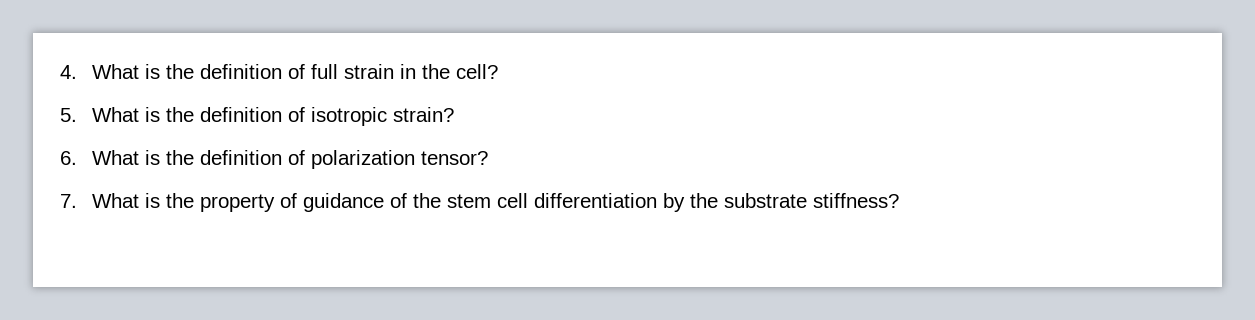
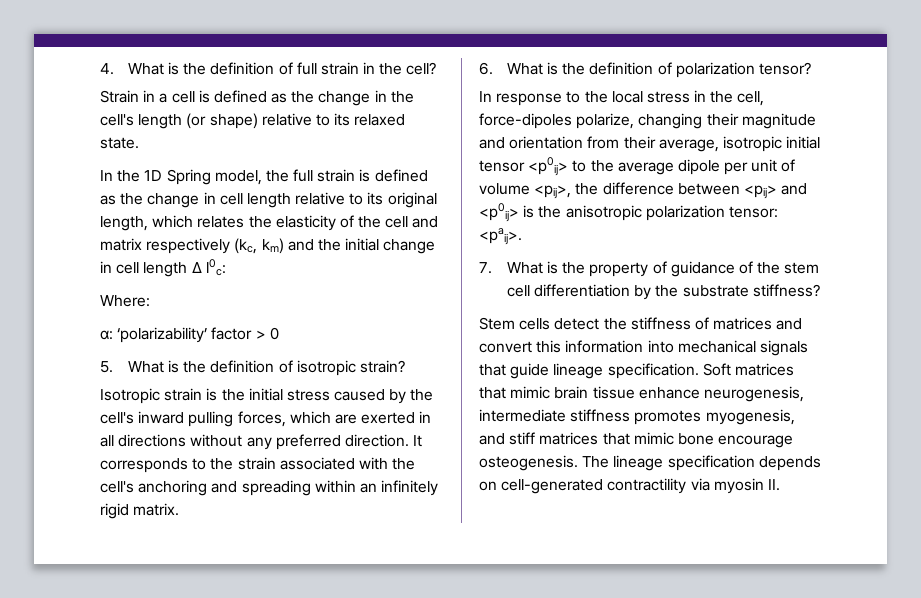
(498, 71) none -> [100,90,414,106] [100,113,406,129] [100,137,139,149] [100,169,428,185] [100,192,437,208] [100,215,439,231] [100,238,436,254] [100,259,226,277] [100,295,150,307] [100,327,279,343] // Strain in a cell is defined as the change in the cell's length (or shape) relative to its relaxed state. // In the 1D Spring model, the full strain is defined as the change in cell length relative to its original length, which relates the elasticity of the cell and matrix respectively (kc, km) and the initial change in cell length Δ l0c: // Where: // α: ‘polarizability’ factor > 0
(454, 114) none -> [100,388,434,404] [100,411,432,427] [100,434,423,450] [100,457,416,473] [100,480,439,496] [100,503,180,519] // Isotropic strain is the initial stress caused by the cell's inward pulling forces, which are exerted in all directions without any preferred direction. It corresponds to the strain associated with the cell's anchoring and spreading within an infinitely rigid matrix.
(488, 158) none -> [479,90,765,106] [479,113,816,129] [479,136,821,152] [479,157,796,176] [479,182,808,199] [479,203,778,222] [479,228,522,245] // In response to the local stress in the cell, force-dipoles polarize, changing their magnitude and orientation from their average, isotropic initial tensor <p0ij> to the average dipole per unit of volume <pij>, the difference between <pij> and <p0ij> is the anisotropic polarization tensor: <paij>.
(899, 200) none -> [479,317,803,330] [479,340,808,356] [479,363,794,379] [479,386,804,402] [479,409,795,425] [479,432,794,448] [479,455,821,471] [479,478,780,494] // Stem cells detect the stiffness of matrices and convert this information into mechanical signals that guide lineage specification. Soft matrices that mimic brain tissue enhance neurogenesis, intermediate stiffness promotes myogenesis, and stiff matrices that mimic bone encourage osteogenesis. The lineage specification depends on cell-generated contractility via myosin II.

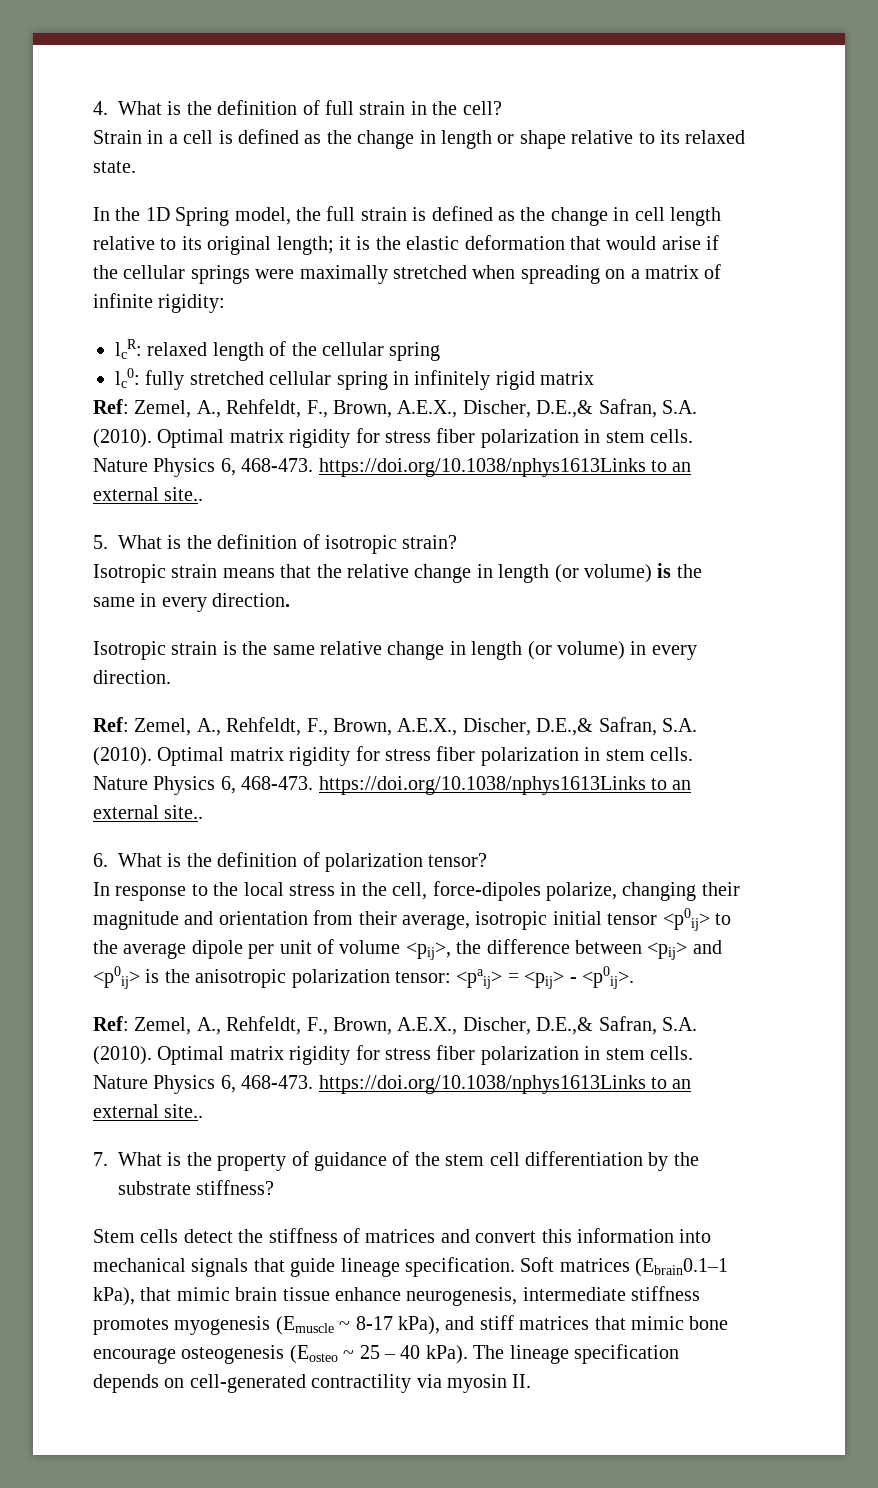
[390,91,414,103] [100,113,258,129] the cell's length (or shape) -> [441,130,566,149] length or shape
[100,215,439,231] [100,238,436,254] [100,259,226,277] [100,295,150,307] [100,327,279,343] length, which relates the elasticity of the cell and matrix respectively (kc, km) and the initial change in cell length Δ l0c: // Where: // α: ‘polarizability’ factor > 0 -> [276,235,720,255] [93,264,722,284] [93,293,226,313] [115,339,441,361] [115,368,595,390] [93,399,697,418] [93,428,693,448] [93,458,692,477] [93,487,204,501] length; it is the elastic deformation that would arise if the cellular springs were maximally stretched when spreading on a matrix of infinite rigidity: // lcR: relaxed length of the cellular spring // lc0: fully stretched cellular spring in infinitely rigid matrix // Ref: Zemel, A., Rehfeldt, F., Brown, A.E.X., Discher, D.E.,& Safran, S.A. (2010). Optimal matrix rigidity for stress fiber polarization in stem cells. Nature Physics 6, 468-473. https://doi.org/10.1038/nphys1613Links to an external site..
[206,388,434,404] [100,411,432,427] [100,434,423,450] [100,457,416,473] [100,480,439,496] [100,503,180,519] is the initial stress caused by the cell's inward pulling forces, which are exerted in all directions without any preferred direction. It corresponds to the strain associated with the cell's anchoring and spreading within an infinitely rigid matrix. -> [222,563,702,583] [93,593,291,612] [93,641,697,660] [93,670,171,684] [93,717,697,736] [93,746,693,766] [93,776,692,795] [93,805,204,819] means that the relative change in length (or volume) is the same in every direction. // Isotropic strain is the same relative change in length (or volume) in every direction. // Ref: Zemel, A., Rehfeldt, F., Brown, A.E.X., Discher, D.E.,& Safran, S.A. (2010). Optimal matrix rigidity for stress fiber polarization in stem cells. Nature Physics 6, 468-473. https://doi.org/10.1038/nphys1613Links to an external site..
[479,228,522,245] <paij>. -> [456,966,634,989] [93,1016,697,1035] [93,1045,693,1065] [93,1075,692,1094] [93,1104,204,1118] <paij> = <pij> - <p0ij>. // Ref: Zemel, A., Rehfeldt, F., Brown, A.E.X., Discher, D.E.,& Safran, S.A. (2010). Optimal matrix rigidity for stress fiber polarization in stem cells. Nature Physics 6, 468-473. https://doi.org/10.1038/nphys1613Links to an external site..
(794, 369) none -> [635,1258,729,1277] [93,1287,135,1306] (Ebrain0.1–1 kPa),
[705,409,795,425] myogenesis, -> [174,1316,440,1335] myogenesis (Emuscle ~ 8-17 kPa),
[479,455,578,471] osteogenesis. -> [181,1345,468,1364] osteogenesis (Eosteo ~ 25 – 40 kPa).

